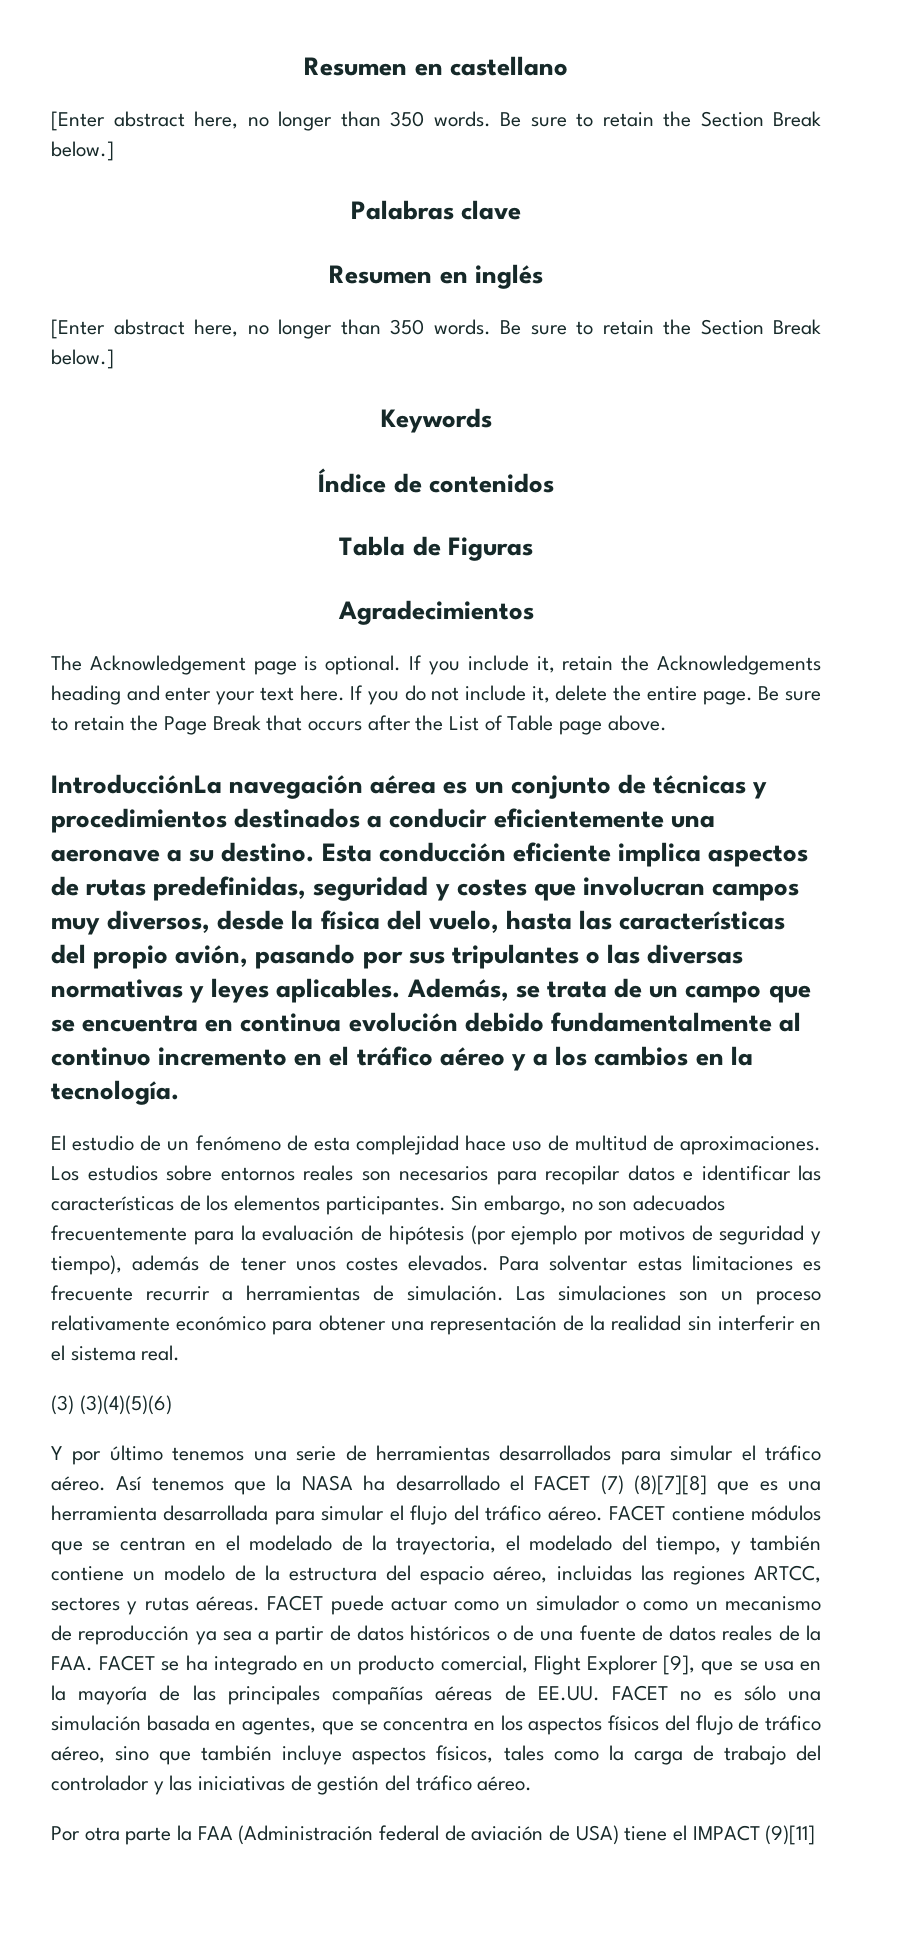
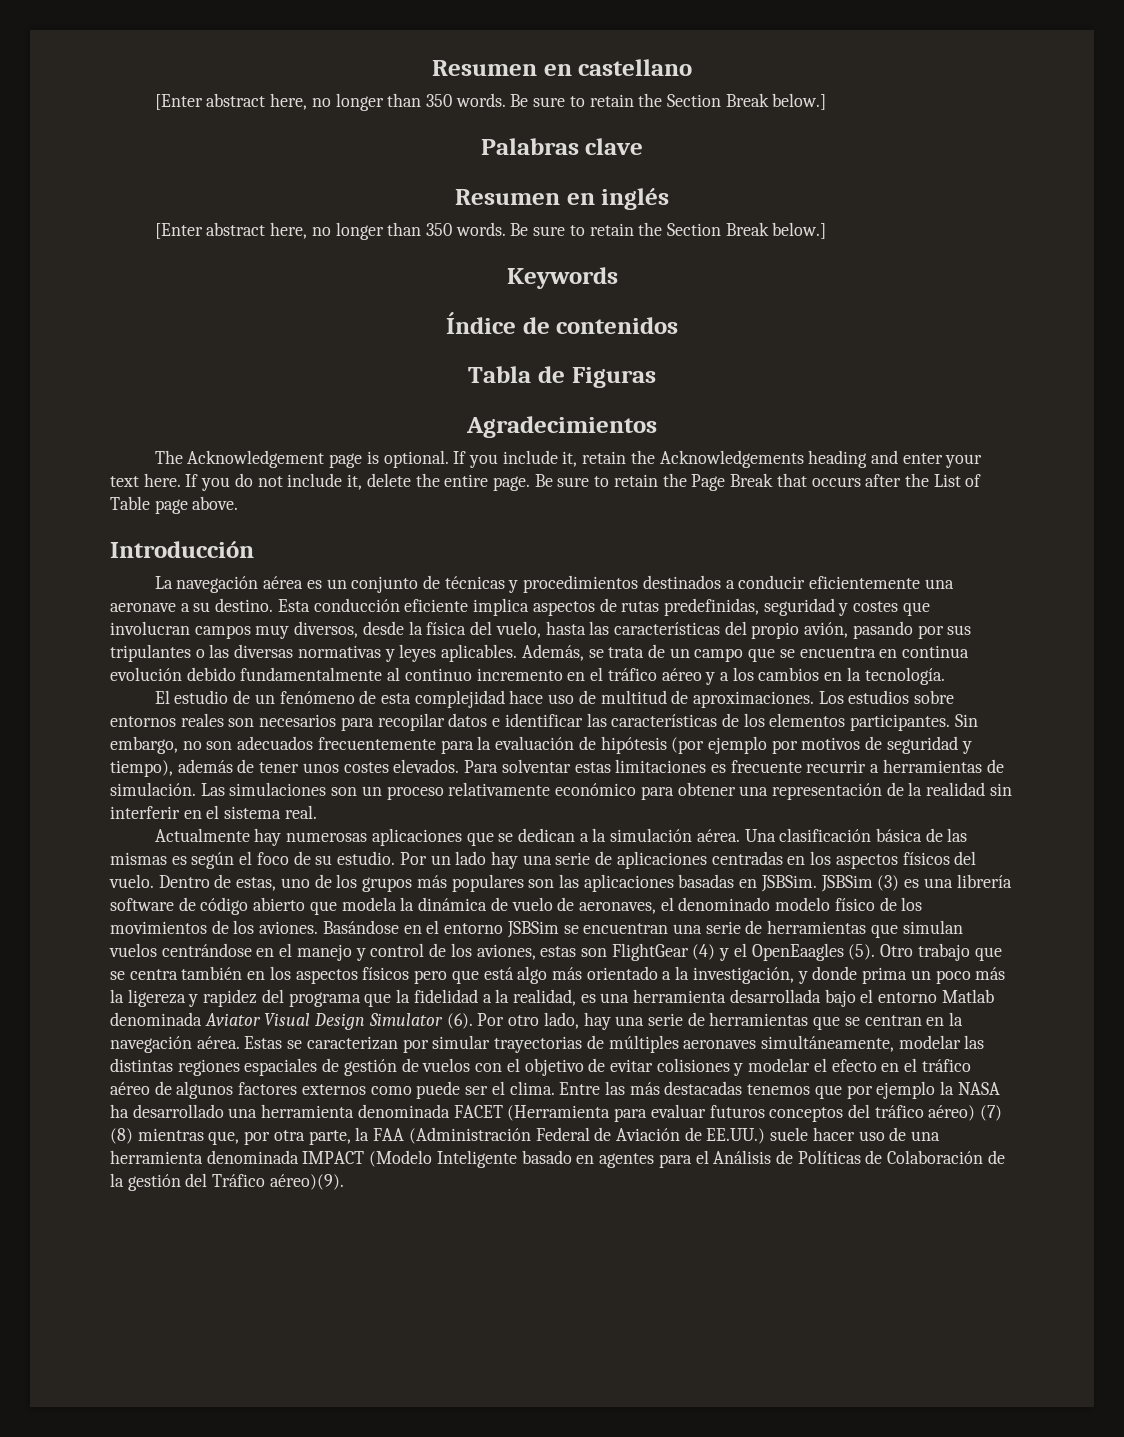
[51,774,222,794] IntroducciónLa -> [110,541,254,558] [154,576,173,589] Introducción // La
[51,1395,172,1415] [51,1445,821,1465] [51,1475,822,1495] [51,1505,821,1525] [51,1535,822,1555] [51,1565,821,1585] [51,1595,821,1615] [51,1625,821,1645] [51,1655,822,1675] [51,1685,822,1705] [51,1715,469,1735] (3) (3)(4)(5)(6) // Y por último tenemos una serie de herramientas desarrollados para simular el tráfico aéreo. Así tenemos que la NASA ha desarrollado el FACET (7) (8)[7][8] que es una herramienta desarrollada para simular el flujo del tráfico aéreo. FACET contiene módulos que se centran en el modelado de la trayectoria, el modelado del tiempo, y también contiene un modelo de la estructura del espacio aéreo, incluidas las regiones ARTCC, sectores y rutas aéreas. FACET puede actuar como un simulador o como un mecanismo de reproducción ya sea a partir de datos históricos o de una fuente de datos reales de la FAA. FACET se ha integrado en un producto comercial, Flight Explorer [9], que se usa en la mayoría de las principales compañías aéreas de EE.UU. FACET no es sólo una simulación basada en agentes, que se concentra -> [154,828,968,846] [110,851,783,869] Actualmente hay numerosas aplicaciones que se dedican a la simulación aérea. Una clasificación básica de las mismas es según el foco de su estudio. Por un lado hay una serie de aplicaciones centradas
[695,1715,821,1735] [51,1745,822,1765] [51,1775,533,1795] [51,1825,816,1845] flujo de tráfico aéreo, sino que también incluye aspectos físicos, tales como la carga de trabajo del controlador y las iniciativas de gestión del tráfico aéreo. // Por otra parte la FAA (Administración federal de aviación de USA) tiene el IMPACT (9)[11] -> [109,874,1012,892] [110,897,923,915] [110,920,963,938] [109,943,1002,961] [110,966,1006,984] [110,989,994,1007] [110,1012,964,1030] [110,1035,985,1053] [110,1058,971,1076] [110,1081,1000,1099] [110,1104,1003,1122] [110,1127,941,1145] [110,1150,1005,1168] [110,1173,344,1191] vuelo. Dentro de estas, uno de los grupos más populares son las aplicaciones basadas en JSBSim. JSBSim (3) es una librería software de código abierto que modela la dinámica de vuelo de aeronaves, el denominado modelo físico de los movimientos de los aviones. Basándose en el entorno JSBSim se encuentran una serie de herramientas que simulan vuelos centrándose en el manejo y control de los aviones, estas son FlightGear (4) y el OpenEaagles (5). Otro trabajo que se centra también en los aspectos físicos pero que está algo más orientado a la investigación, y donde prima un poco más la ligereza y rapidez del programa que la fidelidad a la realidad, es una herramienta desarrollada bajo el entorno Matlab denominada Aviator Visual Design Simulator (6). Por otro lado, hay una serie de herramientas que se centran en la navegación aérea. Estas se caracterizan por simular trayectorias de múltiples aeronaves simultáneamente, modelar las distintas regiones espaciales de gestión de vuelos con el objetivo de evitar colisiones y modelar el efecto en el tráfico aéreo de algunos factores externos como puede ser el clima. Entre las más destacadas tenemos que por ejemplo la NASA ha desarrollado una herramienta denominada FACET (Herramienta para evaluar futuros conceptos del tráfico aéreo) (7) (8) mientras que, por otra parte, la FAA (Administración Federal de Aviación de EE.UU.) suele hacer uso de una herramienta denominada IMPACT (Modelo Inteligente basado en agentes para el Análisis de Políticas de Colaboración de la gestión del Tráfico aéreo)(9).

